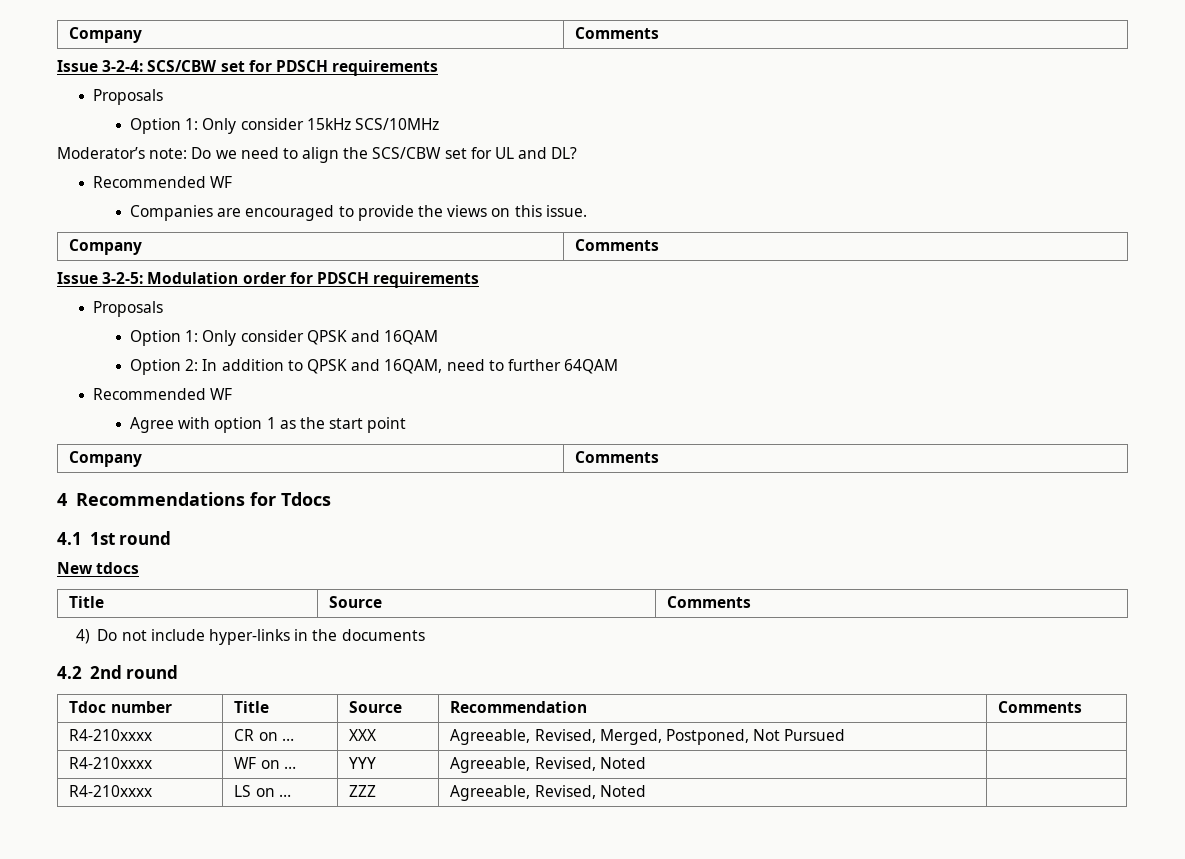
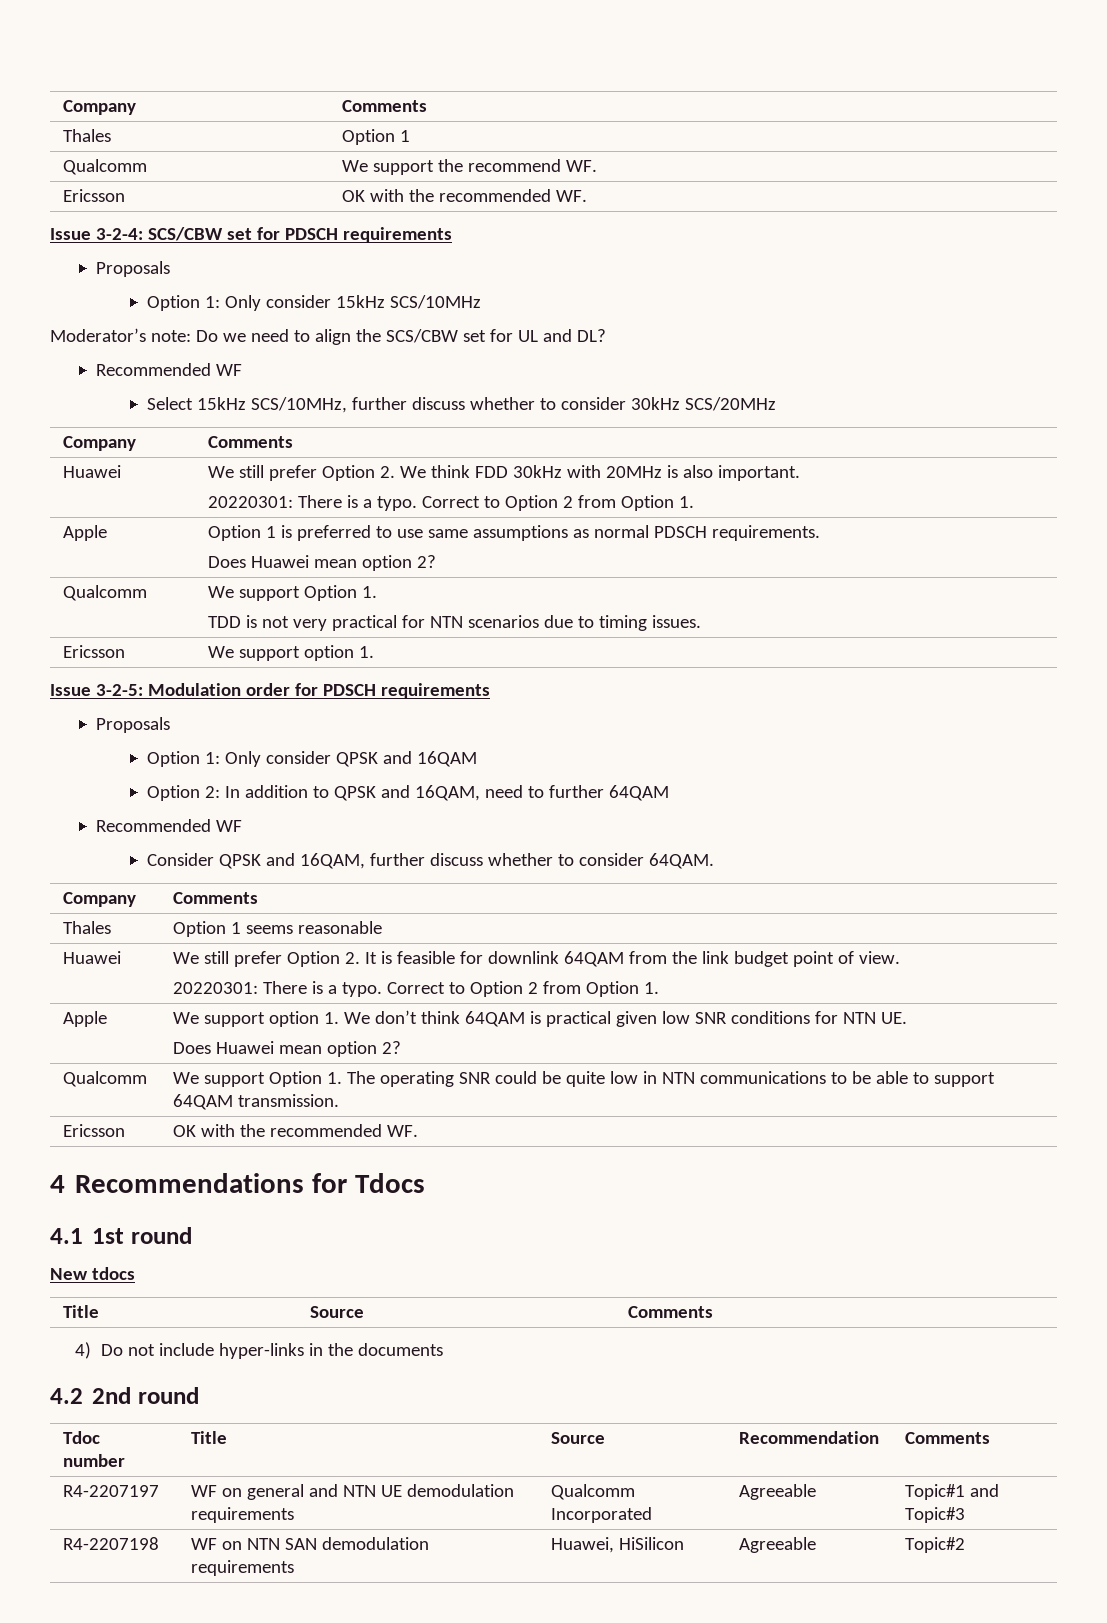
[69,27,143,43] [575,27,660,39] Company | Comments -> [62,100,136,115] [341,100,427,112] [62,129,111,142] [341,129,410,145] [62,159,147,175] [341,159,597,175] [62,189,125,202] [341,189,587,202] Company | Comments // Thales | Option 1 // Qualcomm | We support the recommend WF. // Ericsson | OK with the recommended WF.
[130,205,587,221] [69,239,143,255] [575,239,660,251] Companies are encouraged to provide the views on this issue. // Company | Comments -> [146,397,776,413] [62,436,136,451] [207,436,293,448] [62,465,121,478] [207,465,800,481] [207,495,694,511] [62,525,107,541] [207,525,820,541] [207,555,436,571] [62,585,147,601] [207,585,377,601] [207,615,701,631] [62,645,125,658] [207,645,374,661] Select 15kHz SCS/10MHz, further discuss whether to consider 30kHz SCS/20MHz // Company | Comments // Huawei | We still prefer Option 2. We think FDD 30kHz with 20MHz is also important. // 20220301: There is a typo. Correct to Option 2 from Option 1. // Apple | Option 1 is preferred to use same assumptions as normal PDSCH requirements. // Does Huawei mean option 2? // Qualcomm | We support Option 1. // TDD is not very practical for NTN scenarios due to timing issues. // Ericsson | We support option 1.
[130,417,407,433] [69,451,143,467] [575,451,660,463] Agree with option 1 as the start point // Company | Comments -> [146,853,714,869] [62,892,136,907] [172,892,258,904] [62,921,111,934] [172,921,382,937] [62,951,121,964] [172,951,900,967] [172,981,659,997] [62,1011,107,1027] [172,1010,907,1027] [172,1041,401,1057] [62,1071,147,1087] [172,1071,995,1087] [172,1094,339,1110] [62,1124,125,1137] [172,1124,418,1137] Consider QPSK and 16QAM, further discuss whether to consider 64QAM. // Company | Comments // Thales | Option 1 seems reasonable // Huawei | We still prefer Option 2. It is feasible for downlink 64QAM from the link budget point of view. // 20220301: There is a typo. Correct to Option 2 from Option 1. // Apple | We support option 1. We don’t think 64QAM is practical given low SNR conditions for NTN UE. // Does Huawei mean option 2? // Qualcomm | We support Option 1. The operating SNR could be quite low in NTN communications to be able to support 64QAM transmission. // Ericsson | OK with the recommended WF.
[69,729,153,741] [234,729,294,741] [349,729,378,741] [450,729,846,745] [69,757,153,769] [234,757,296,769] [349,757,377,769] [450,757,646,773] [69,785,153,797] [234,785,291,797] [349,785,377,797] [450,785,646,801] R4-210xxxx | CR on … | XXX | Agreeable, Revised, Merged, Postponed, Not Pursued | // R4-210xxxx | WF on … | YYY | Agreeable, Revised, Noted | // R4-210xxxx | LS on … | ZZZ | Agreeable, Revised, Noted | -> [62,1485,159,1497] [190,1484,514,1500] [190,1507,294,1523] [550,1484,635,1500] [550,1507,652,1523] [738,1484,816,1500] [904,1484,999,1500] [904,1507,965,1523] [62,1537,159,1550] [190,1537,429,1550] [190,1560,294,1576] [550,1537,684,1553] [738,1537,816,1553] [904,1537,965,1553] R4-2207197 | WF on general and NTN UE demodulation requirements | Qualcomm Incorporated | Agreeable | Topic#1 and Topic#3 // R4-2207198 | WF on NTN SAN demodulation requirements | Huawei, HiSilicon | Agreeable | Topic#2

